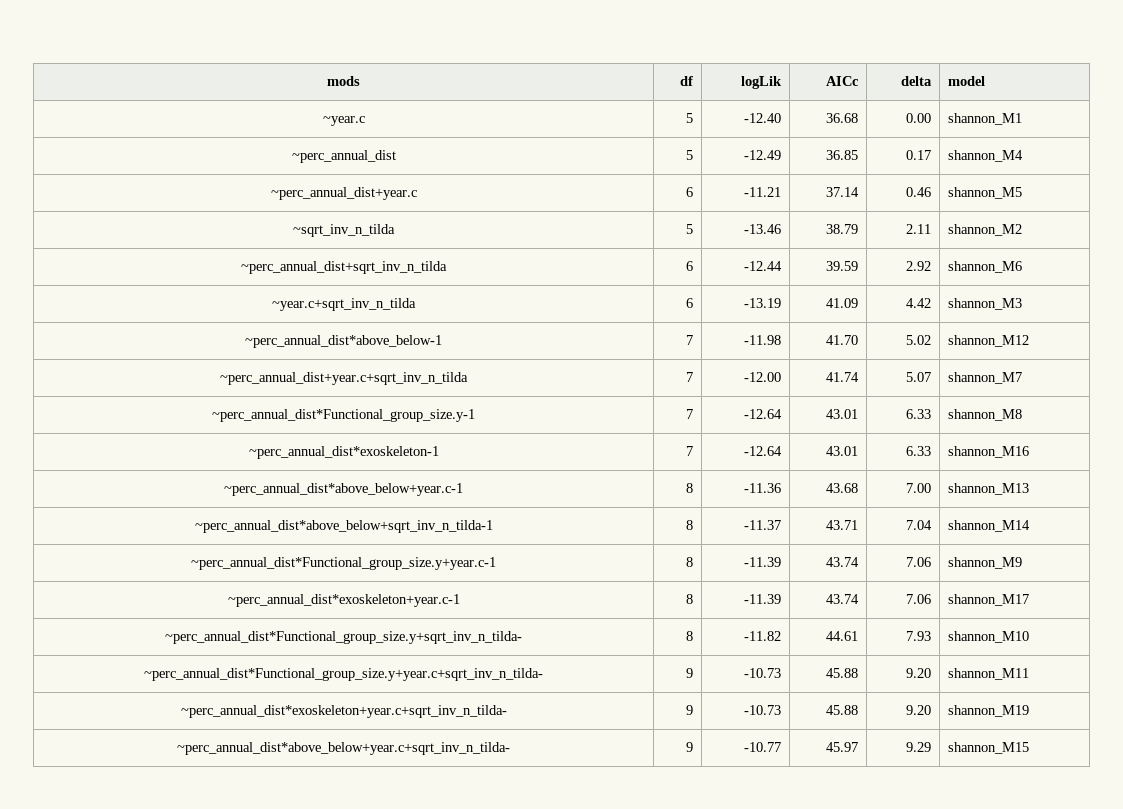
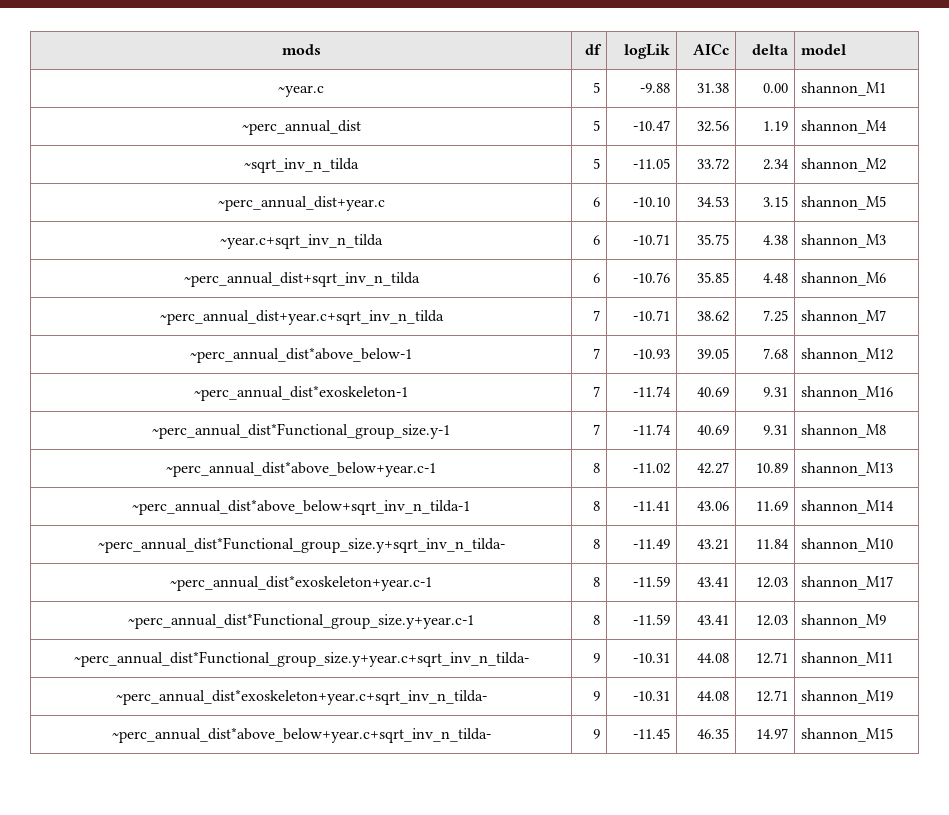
[743,113,781,123] [825,113,858,123] -12.40 | 36.68 -> [639,83,670,93] [696,83,729,93] -9.88 | 31.38
[743,150,781,160] [825,150,858,160] [905,150,931,160] [948,150,1024,162] [270,187,417,200] [685,187,693,197] [743,187,781,197] [825,187,859,197] [905,187,931,197] [948,187,1023,199] [293,224,395,237] [685,224,693,234] [743,224,781,234] [825,224,858,234] [905,224,931,234] [948,224,1023,236] [241,261,447,274] [685,261,693,271] [743,261,782,271] [825,261,858,271] [905,261,931,271] [948,261,1023,273] [272,298,416,311] [685,298,693,308] [743,298,781,308] [825,298,858,308] [905,298,931,308] [948,298,1023,310] -12.49 | 36.85 | 0.17 | shannon_M4 // ~perc_annual_dist+year.c | 6 | -11.21 | 37.14 | 0.46 | shannon_M5 // ~sqrt_inv_n_tilda | 5 | -13.46 | 38.79 | 2.11 | shannon_M2 // ~perc_annual_dist+sqrt_inv_n_tilda | 6 | -12.44 | 39.59 | 2.92 | shannon_M6 // ~year.c+sqrt_inv_n_tilda | 6 | -13.19 | 41.09 | 4.42 | shannon_M3 -> [632,120,670,131] [696,120,729,132] [762,121,788,131] [801,120,888,134] [244,158,359,173] [592,158,600,169] [632,158,670,169] [696,158,729,170] [762,159,789,170] [801,158,887,172] [217,196,385,211] [592,197,600,207] [632,197,670,207] [696,196,729,207] [762,196,788,207] [801,196,887,210] [220,234,383,249] [592,235,600,245] [632,234,670,245] [696,234,729,245] [762,235,788,245] [801,234,887,248] [183,272,420,287] [592,273,600,283] [632,272,670,283] [696,272,729,283] [762,273,788,283] [801,272,887,286] [159,310,444,325] [592,310,600,321] [632,310,670,321] [696,311,729,322] [762,310,788,322] [801,310,887,324] -10.47 | 32.56 | 1.19 | shannon_M4 // ~sqrt_inv_n_tilda | 5 | -11.05 | 33.72 | 2.34 | shannon_M2 // ~perc_annual_dist+year.c | 6 | -10.10 | 34.53 | 3.15 | shannon_M5 // ~year.c+sqrt_inv_n_tilda | 6 | -10.71 | 35.75 | 4.38 | shannon_M3 // ~perc_annual_dist+sqrt_inv_n_tilda | 6 | -10.76 | 35.85 | 4.48 | shannon_M6 // ~perc_annual_dist+year.c+sqrt_inv_n_tilda | 7 | -10.71 | 38.62 | 7.25 | shannon_M7
[743,335,781,345] [825,335,858,345] [905,335,931,345] -11.98 | 41.70 | 5.02 -> [632,349,670,359] [696,348,729,359] [762,348,788,359] -10.93 | 39.05 | 7.68
[220,372,468,385] [685,372,693,382] [743,372,781,382] [825,372,859,382] [905,372,931,382] [948,372,1023,384] [212,409,475,422] [685,409,693,419] [743,409,782,419] [825,409,858,419] [905,409,931,419] [948,409,1023,421] [248,446,439,459] [685,446,693,456] [743,446,782,456] [825,446,858,456] [905,446,931,456] [948,446,1030,458] ~perc_annual_dist+year.c+sqrt_inv_n_tilda | 7 | -12.00 | 41.74 | 5.07 | shannon_M7 // ~perc_annual_dist*Functional_group_size.y-1 | 7 | -12.64 | 43.01 | 6.33 | shannon_M8 // ~perc_annual_dist*exoskeleton-1 | 7 | -12.64 | 43.01 | 6.33 | shannon_M16 -> [194,385,408,401] [592,386,600,397] [632,386,671,397] [696,387,729,397] [762,387,788,397] [801,386,894,400] [152,423,450,439] [592,424,600,435] [632,424,671,435] [696,425,729,435] [762,425,788,435] [801,424,887,438] ~perc_annual_dist*exoskeleton-1 | 7 | -11.74 | 40.69 | 9.31 | shannon_M16 // ~perc_annual_dist*Functional_group_size.y-1 | 7 | -11.74 | 40.69 | 9.31 | shannon_M8
[743,483,781,493] [825,483,858,493] [905,483,931,493] -11.36 | 43.68 | 7.00 -> [632,463,670,474] [696,462,729,474] [755,463,788,473] -11.02 | 42.27 | 10.89
[743,520,781,530] [825,520,858,530] [905,520,932,530] [948,520,1031,532] [191,557,496,570] [685,557,693,567] [743,557,781,567] [825,557,859,567] [905,557,931,567] [948,557,1023,569] [227,594,460,607] [685,594,693,604] [743,594,781,604] [825,594,859,604] [905,594,931,604] [948,594,1030,606] [165,631,522,644] [685,631,693,641] [743,631,781,641] [825,631,858,641] [905,631,931,641] [948,631,1030,643] -11.37 | 43.71 | 7.04 | shannon_M14 // ~perc_annual_dist*Functional_group_size.y+year.c-1 | 8 | -11.39 | 43.74 | 7.06 | shannon_M9 // ~perc_annual_dist*exoskeleton+year.c-1 | 8 | -11.39 | 43.74 | 7.06 | shannon_M17 // ~perc_annual_dist*Functional_group_size.y+sqrt_inv_n_tilda- | 8 | -11.82 | 44.61 | 7.93 | shannon_M10 -> [632,501,670,511] [696,501,729,511] [755,501,788,511] [801,500,895,514] [97,537,505,553] [592,539,600,549] [632,539,670,549] [696,539,729,550] [755,539,789,549] [801,538,894,552] [170,575,432,591] [592,577,600,587] [632,576,670,587] [696,577,729,587] [755,577,788,588] [801,576,894,590] [128,613,474,629] [592,615,600,625] [632,614,670,625] [696,615,729,625] [755,615,788,626] [801,614,887,628] -11.41 | 43.06 | 11.69 | shannon_M14 // ~perc_annual_dist*Functional_group_size.y+sqrt_inv_n_tilda- | 8 | -11.49 | 43.21 | 11.84 | shannon_M10 // ~perc_annual_dist*exoskeleton+year.c-1 | 8 | -11.59 | 43.41 | 12.03 | shannon_M17 // ~perc_annual_dist*Functional_group_size.y+year.c-1 | 8 | -11.59 | 43.41 | 12.03 | shannon_M9
[743,668,781,678] [825,668,858,678] [905,668,931,678] -10.73 | 45.88 | 9.20 -> [632,653,670,663] [696,653,729,663] [755,652,788,664] -10.31 | 44.08 | 12.71
[743,705,781,715] [825,705,858,715] [905,705,931,715] -10.73 | 45.88 | 9.20 -> [632,691,670,701] [696,691,729,701] [755,690,788,702] -10.31 | 44.08 | 12.71
[743,742,781,752] [825,742,858,752] [905,742,931,752] -10.77 | 45.97 | 9.29 -> [632,728,670,739] [696,728,729,739] [755,728,788,739] -11.45 | 46.35 | 14.97

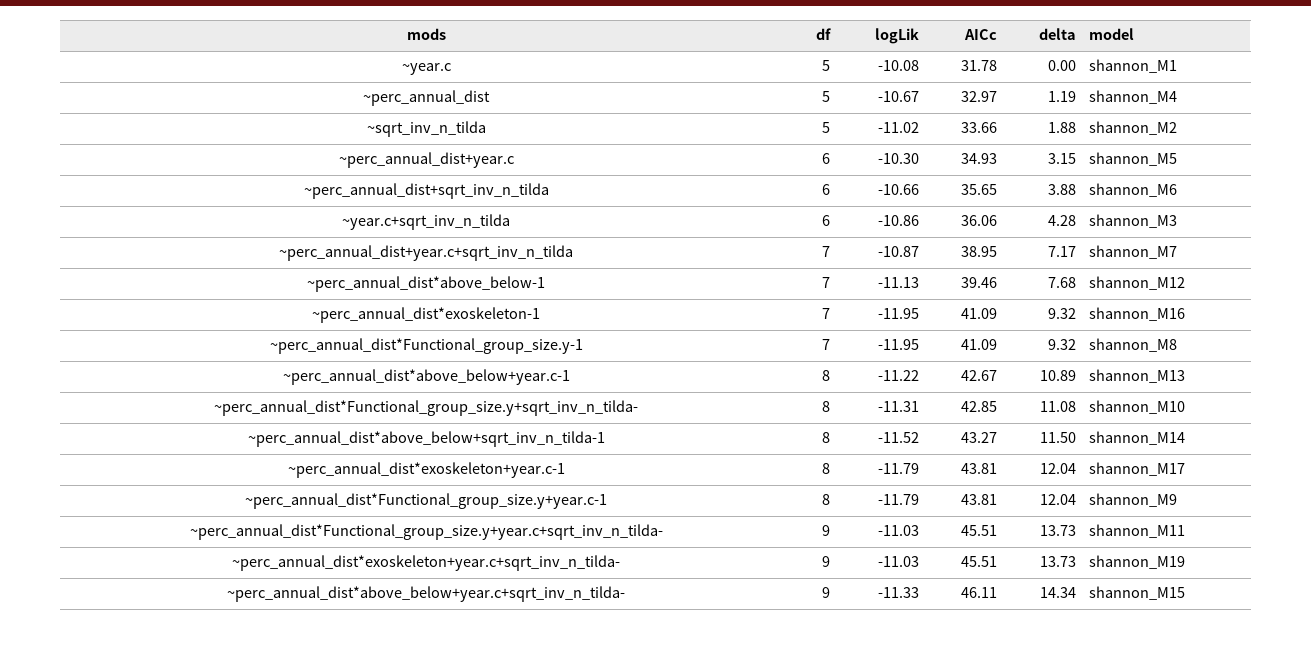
[639,83,670,93] [696,83,729,93] -9.88 | 31.38 -> [877,60,919,71] [960,60,997,71] -10.08 | 31.78
[632,120,670,131] [696,120,729,132] -10.47 | 32.56 -> [877,91,919,102] [960,91,997,102] -10.67 | 32.97
[632,158,670,169] [696,158,729,170] [762,159,789,170] -11.05 | 33.72 | 2.34 -> [877,122,919,133] [960,122,997,133] [1047,122,1076,133] -11.02 | 33.66 | 1.88
[632,197,670,207] [696,196,729,207] -10.10 | 34.53 -> [877,153,919,164] [960,153,997,164] -10.30 | 34.93
[220,234,383,249] [592,235,600,245] [632,234,670,245] [696,234,729,245] [762,235,788,245] [801,234,887,248] [183,272,420,287] [592,273,600,283] [632,272,670,283] [696,272,729,283] [762,273,788,283] [801,272,887,286] ~year.c+sqrt_inv_n_tilda | 6 | -10.71 | 35.75 | 4.38 | shannon_M3 // ~perc_annual_dist+sqrt_inv_n_tilda | 6 | -10.76 | 35.85 | 4.48 | shannon_M6 -> [303,183,549,199] [821,184,830,195] [877,184,919,195] [960,184,997,195] [1047,184,1076,195] [1089,183,1178,197] [342,214,510,230] [821,215,830,226] [877,215,919,226] [960,215,997,226] [1047,215,1076,226] [1089,214,1178,228] ~perc_annual_dist+sqrt_inv_n_tilda | 6 | -10.66 | 35.65 | 3.88 | shannon_M6 // ~year.c+sqrt_inv_n_tilda | 6 | -10.86 | 36.06 | 4.28 | shannon_M3
[632,310,670,321] [696,311,729,322] [762,310,788,322] -10.71 | 38.62 | 7.25 -> [877,246,919,257] [960,246,997,257] [1047,246,1076,257] -10.87 | 38.95 | 7.17
[632,349,670,359] [696,348,729,359] -10.93 | 39.05 -> [877,277,919,288] [960,277,997,288] -11.13 | 39.46
[632,386,671,397] [696,387,729,397] [762,387,788,397] -11.74 | 40.69 | 9.31 -> [877,308,919,319] [960,308,997,319] [1047,308,1076,319] -11.95 | 41.09 | 9.32
[632,424,671,435] [696,425,729,435] [762,425,788,435] -11.74 | 40.69 | 9.31 -> [877,339,919,350] [960,339,997,350] [1047,339,1076,350] -11.95 | 41.09 | 9.32
[632,463,670,474] [696,462,729,474] -11.02 | 42.27 -> [877,370,919,381] [960,370,997,381] -11.22 | 42.67
[132,499,470,515] [592,501,600,511] [632,501,670,511] [696,501,729,511] [755,501,788,511] [801,500,895,514] [97,537,505,553] [592,539,600,549] [632,539,670,549] [696,539,729,550] [755,539,789,549] [801,538,894,552] ~perc_annual_dist*above_below+sqrt_inv_n_tilda-1 | 8 | -11.41 | 43.06 | 11.69 | shannon_M14 // ~perc_annual_dist*Functional_group_size.y+sqrt_inv_n_tilda- | 8 | -11.49 | 43.21 | 11.84 | shannon_M10 -> [213,400,638,416] [821,401,830,412] [877,401,919,412] [960,401,997,412] [1039,401,1076,412] [1089,400,1186,414] [247,431,605,447] [821,432,830,443] [877,432,919,443] [960,432,997,443] [1039,432,1076,443] [1089,431,1186,445] ~perc_annual_dist*Functional_group_size.y+sqrt_inv_n_tilda- | 8 | -11.31 | 42.85 | 11.08 | shannon_M10 // ~perc_annual_dist*above_below+sqrt_inv_n_tilda-1 | 8 | -11.52 | 43.27 | 11.50 | shannon_M14
[632,576,670,587] [696,577,729,587] [755,577,788,588] -11.59 | 43.41 | 12.03 -> [877,463,919,474] [960,463,997,474] [1039,463,1076,474] -11.79 | 43.81 | 12.04
[632,614,670,625] [696,615,729,625] [755,615,788,626] -11.59 | 43.41 | 12.03 -> [877,494,919,505] [960,494,997,505] [1039,494,1076,505] -11.79 | 43.81 | 12.04
[632,653,670,663] [696,653,729,663] [755,652,788,664] -10.31 | 44.08 | 12.71 -> [877,525,919,536] [960,525,997,536] [1039,525,1076,536] -11.03 | 45.51 | 13.73
[632,691,670,701] [696,691,729,701] [755,690,788,702] -10.31 | 44.08 | 12.71 -> [877,556,919,567] [960,556,997,567] [1039,556,1076,567] -11.03 | 45.51 | 13.73
[632,728,670,739] [696,728,729,739] [755,728,788,739] -11.45 | 46.35 | 14.97 -> [877,587,919,598] [960,587,997,598] [1039,587,1076,598] -11.33 | 46.11 | 14.34

